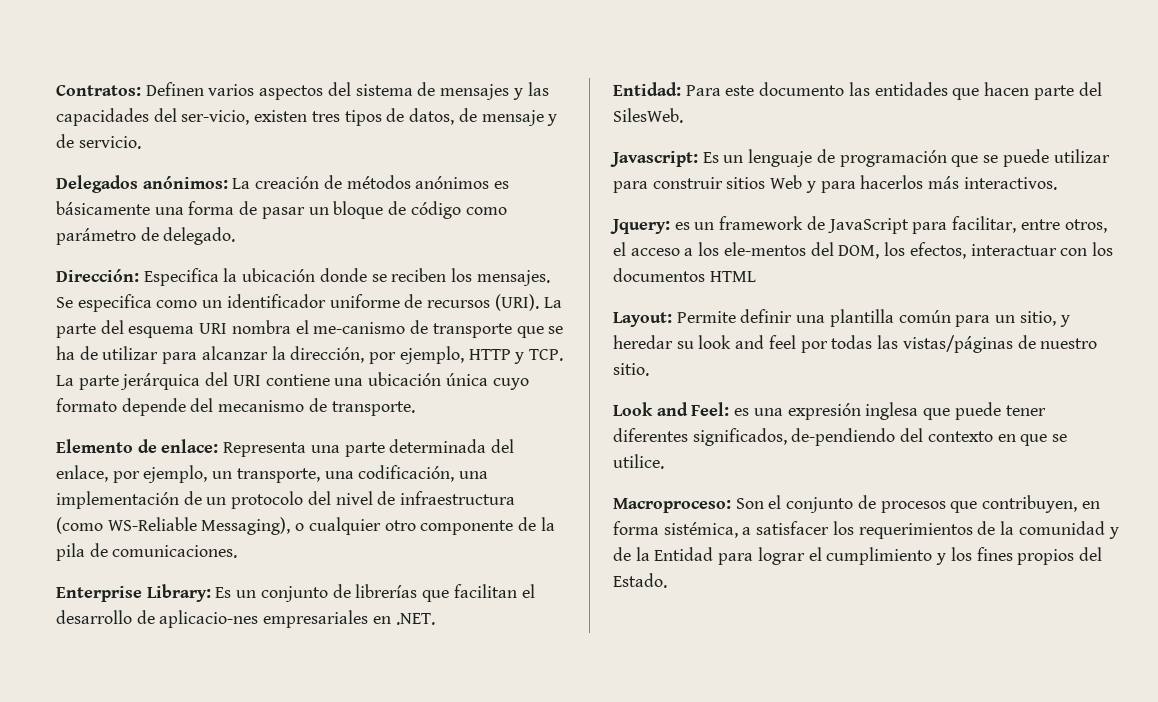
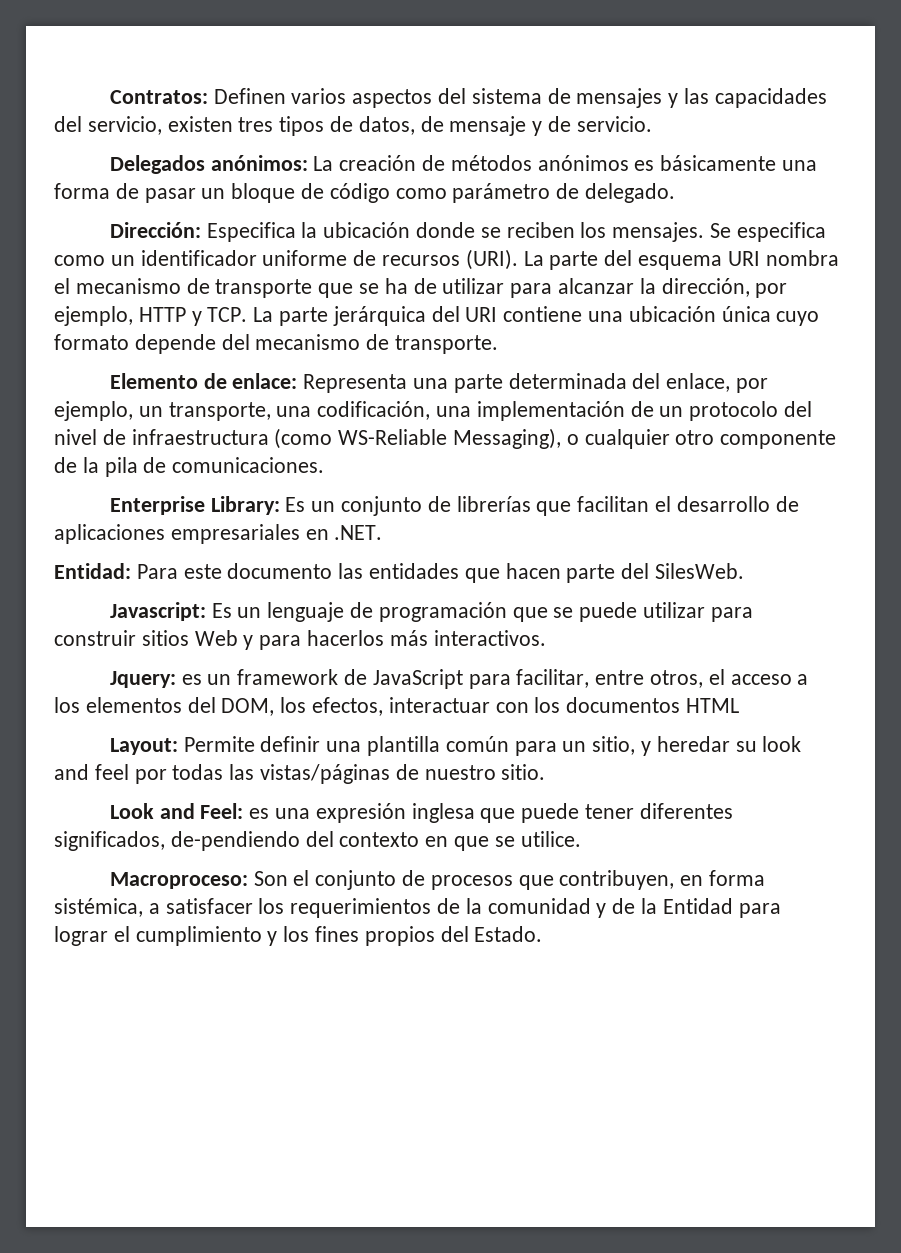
[181,110,250,125] ser-vicio, -> [87,116,162,135] servicio,
[313,322,406,334] me-canismo -> [75,278,181,294] mecanismo
[159,610,259,628] aplicacio-nes -> [54,524,165,544] aplicaciones
[723,242,806,256] ele-mentos -> [85,697,182,713] elementos

